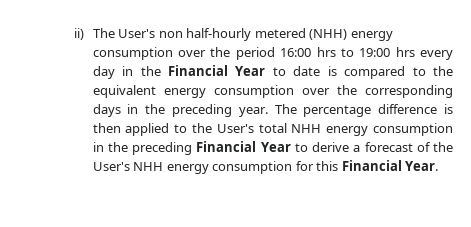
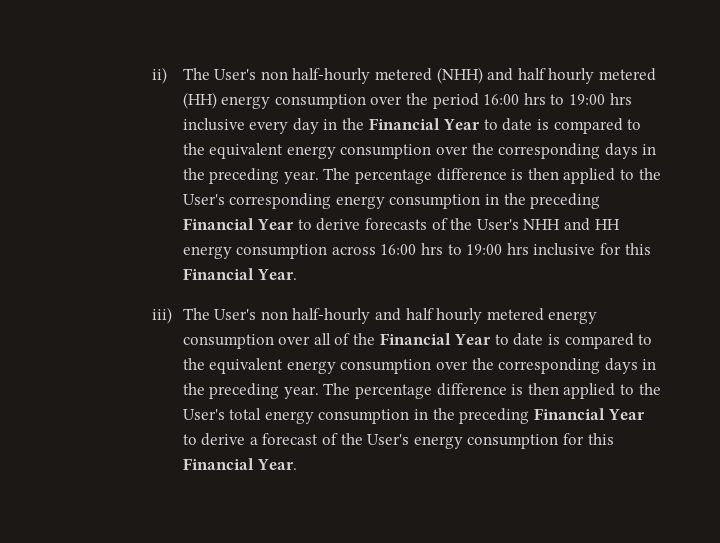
(348, 34) none -> [487,68,657,84] [182,92,217,109] and half hourly metered (HH)
(415, 52) none -> [182,118,245,131] inclusive
[258,123,322,133] total NHH -> [229,193,601,209] [182,218,620,231] [182,243,651,259] [182,268,298,280] [151,307,598,324] [182,333,653,349] [182,358,657,374] [182,383,661,399] [182,408,262,420] corresponding energy consumption in the preceding Financial Year to derive forecasts of the User's NHH and HH energy consumption across 16:00 hrs to 19:00 hrs inclusive for this Financial Year. // iii) The User's non half-hourly and half hourly metered energy consumption over all of the Financial Year to date is compared to the equivalent energy consumption over the corresponding days in the preceding year. The percentage difference is then applied to the User's total
[133,162,164,171] NHH -> (410, 439) none

